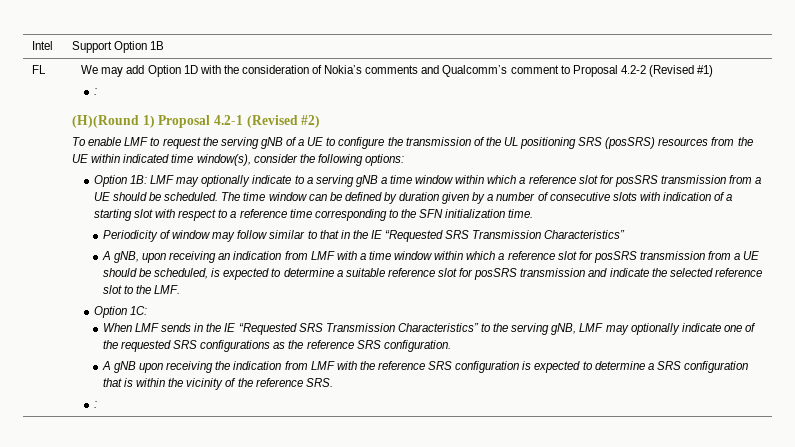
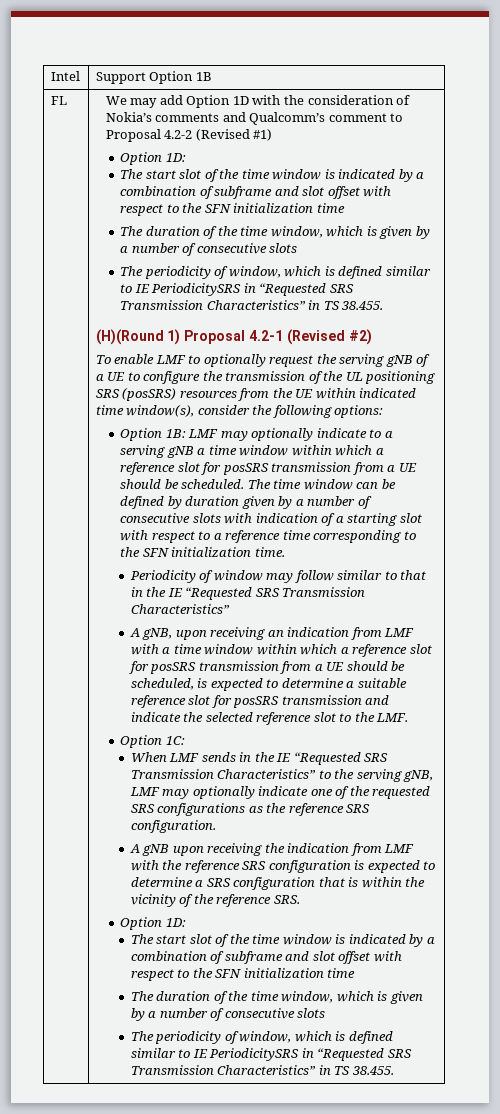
[93,88,97,95] : -> [120,152,186,165] [120,169,425,182] [120,186,392,199] [120,203,345,216] [120,226,430,239] [120,243,298,256] [120,266,431,279] [120,283,354,296] [120,300,384,310] Option 1D: // The start slot of the time window is indicated by a combination of subframe and slot offset with respect to the SFN initialization time // The duration of the time window, which is given by a number of consecutive slots // The periodicity of window, which is defined similar to IE PeriodicitySRS in “Requested SRS Transmission Characteristics” in TS 38.455.
(161, 141) none -> [203,354,266,367] optionally
[93,401,97,408] : -> [120,917,186,930] [130,934,435,947] [130,951,402,964] [130,968,356,981] [130,991,423,1004] [130,1008,326,1021] [130,1031,393,1044] [130,1048,412,1061] [130,1065,394,1075] Option 1D: // The start slot of the time window is indicated by a combination of subframe and slot offset with respect to the SFN initialization time // The duration of the time window, which is given by a number of consecutive slots // The periodicity of window, which is defined similar to IE PeriodicitySRS in “Requested SRS Transmission Characteristics” in TS 38.455.

